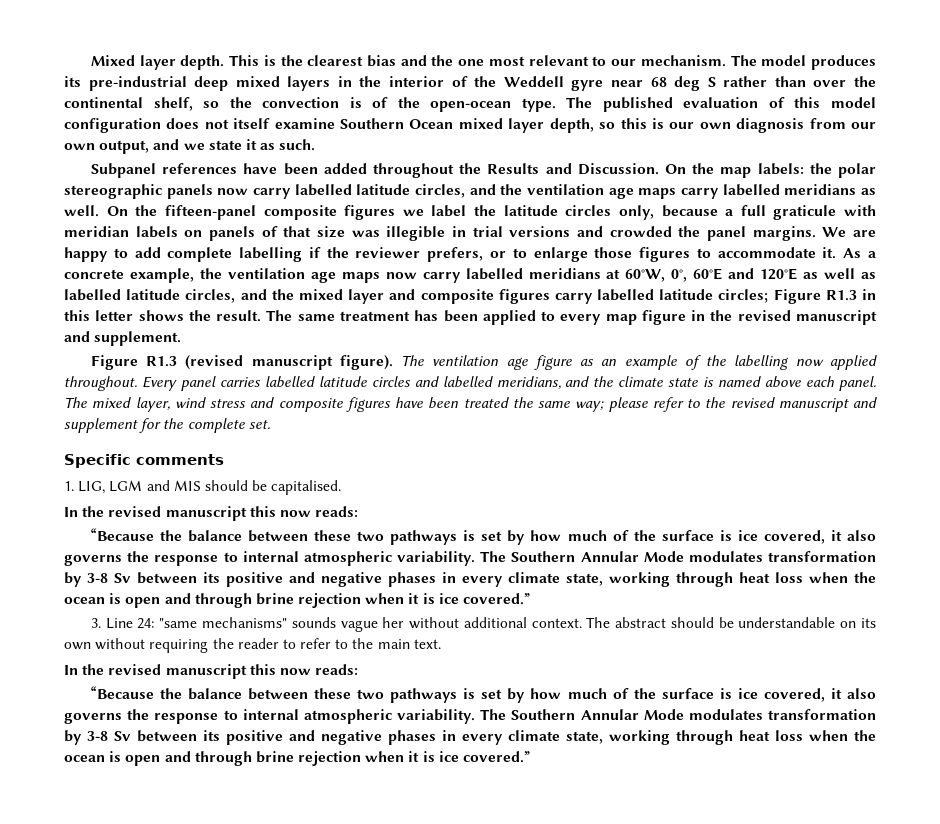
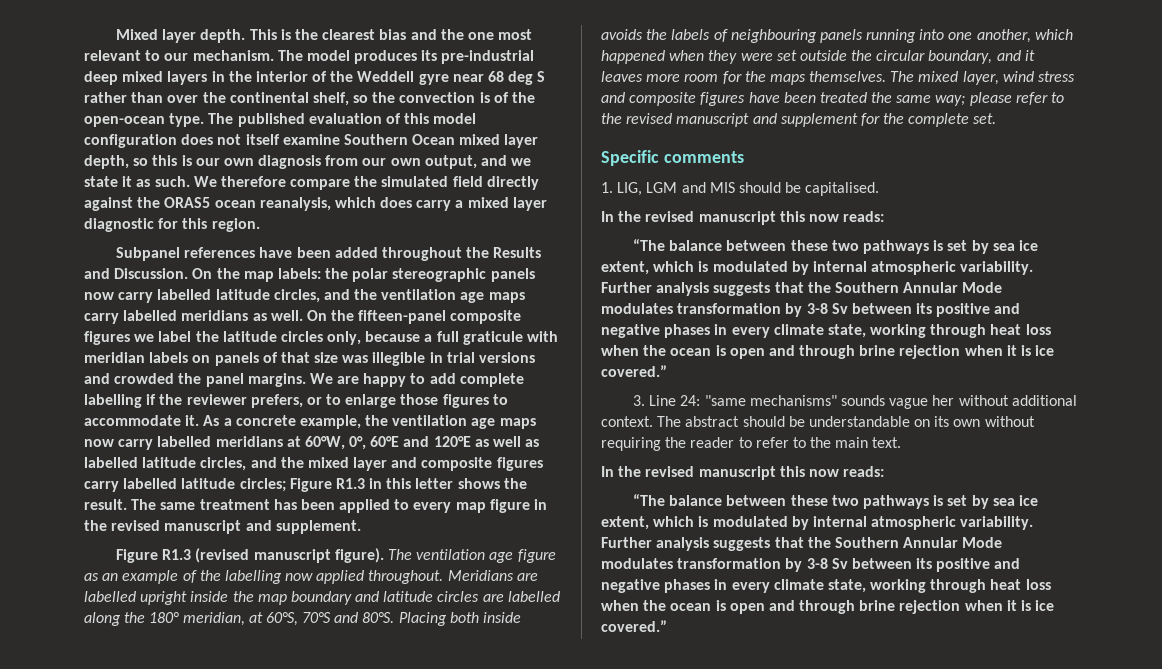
(316, 145) none -> [193,176,539,190] [84,197,547,211] [84,218,260,232] We therefore compare the simulated field directly against the ORAS5 ocean reanalysis, which does carry a mixed layer diagnostic for this region.
[141,376,877,391] Every panel carries labelled latitude circles and labelled meridians, and the climate state is named above each panel. -> [447,570,538,581] [84,591,560,605] [84,612,522,626] [601,29,1073,43] [601,50,1035,64] [601,71,887,85] Meridians are labelled upright inside the map boundary and latitude circles are labelled along the 180° meridian, at 60°S, 70°S and 80°S. Placing both inside avoids the labels of neighbouring panels running into one another, which happened when they were set outside the circular boundary, and it leaves more room for the maps themselves.
[90,528,876,545] [64,551,507,566] “Because the balance between these two pathways is set by how much of the surface is ice covered, it also governs the response to internal atmospheric variability. The -> [633,239,1038,254] [601,261,1034,275] [601,282,831,296] “The balance between these two pathways is set by sea ice extent, which is modulated by internal atmospheric variability. Further analysis suggests that the
[90,686,876,703] [64,709,507,724] “Because the balance between these two pathways is set by how much of the surface is ice covered, it also governs the response to internal atmospheric variability. The -> [633,494,1038,509] [601,516,1034,530] [601,537,831,551] “The balance between these two pathways is set by sea ice extent, which is modulated by internal atmospheric variability. Further analysis suggests that the

